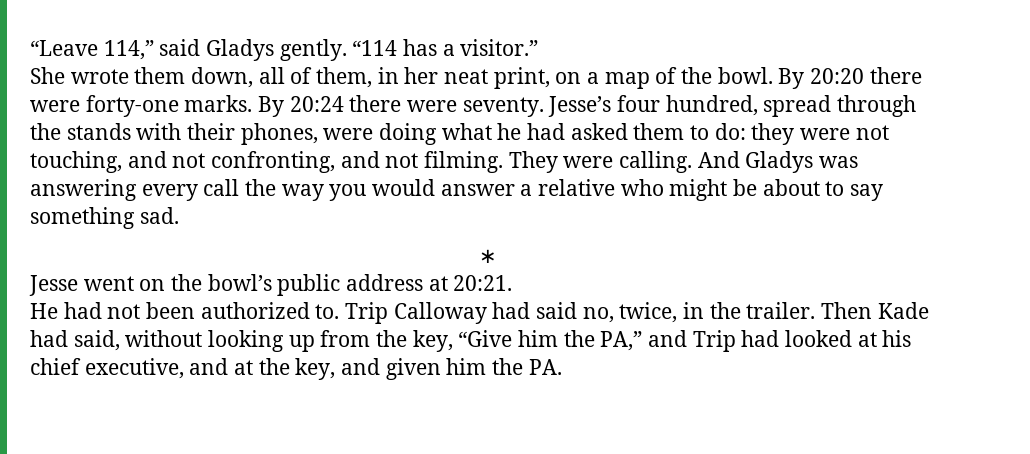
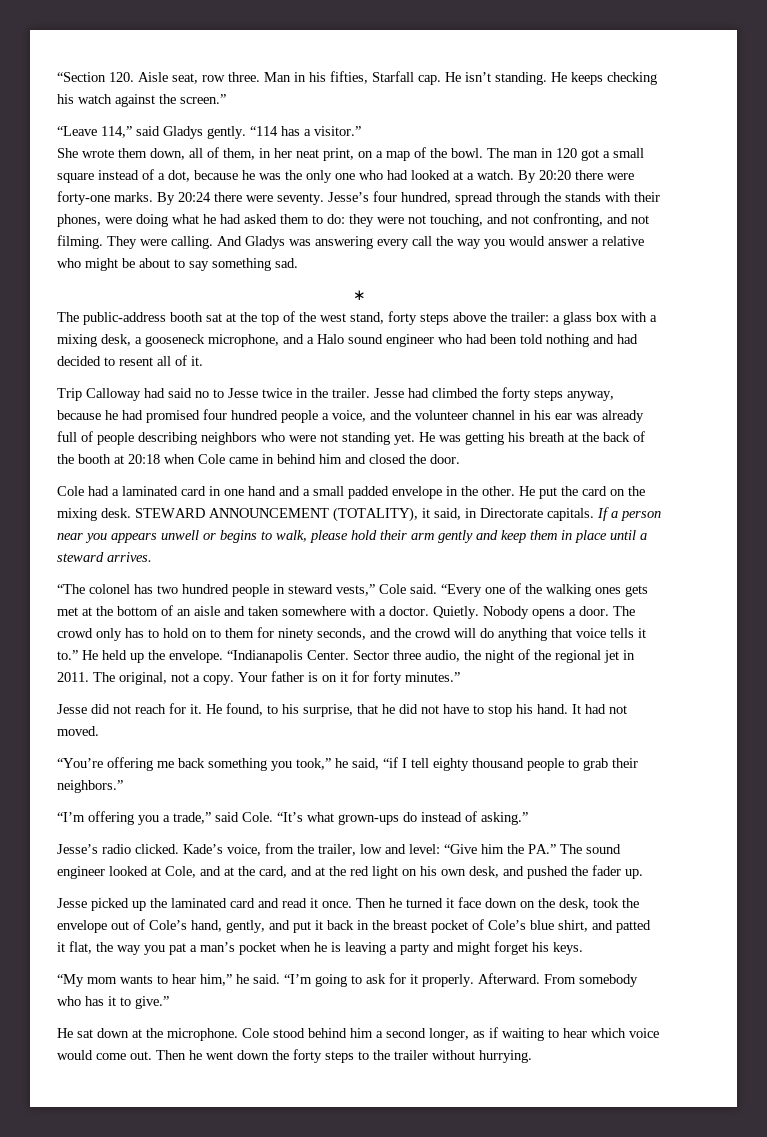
(30, 48) none -> [57,71,657,85] [57,94,226,107] “Section 120. Aisle seat, row three. Man in his fifties, Starfall cap. He isn’t standing. He keeps checking his watch against the screen.” //
(773, 75) none -> [487,148,644,161] [57,169,514,183] The man in 120 got a small square instead of a dot, because he was the only one who had looked at a watch.
[29,274,513,296] [30,302,929,324] [30,330,912,352] [30,358,562,380] Jesse went on the bowl’s public address at 20:21. // He had not been authorized to. Trip Calloway had said no, twice, in the trailer. Then Kade had said, without looking up from the key, “Give him the PA,” and Trip had looked at his chief executive, and at the key, and given him the PA. -> [57,311,657,325] [57,334,638,347] [57,355,203,366] [57,387,614,401] [57,409,644,423] [57,431,645,445] [57,454,460,464] [57,486,645,499] [57,507,661,522] [57,530,647,543] [57,552,152,562] [57,583,648,597] [57,605,635,619] [57,627,646,641] [57,649,635,663] [57,671,460,685] [57,703,627,717] [57,726,99,736] [57,757,638,771] [57,780,123,793] [57,811,528,825] [57,843,621,856] [57,865,643,879] [57,897,639,911] [57,919,651,933] [57,941,583,955] [57,973,638,987] [57,996,169,1009] [57,1027,659,1041] [57,1049,532,1063] The public-address booth sat at the top of the west stand, forty steps above the trailer: a glass box with a mixing desk, a gooseneck microphone, and a Halo sound engineer who had been told nothing and had decided to resent all of it. // Trip Calloway had said no to Jesse twice in the trailer. Jesse had climbed the forty steps anyway, because he had promised four hundred people a voice, and the volunteer channel in his ear was already full of people describing neighbors who were not standing yet. He was getting his breath at the back of the booth at 20:18 when Cole came in behind him and closed the door. // Cole had a laminated card in one hand and a small padded envelope in the other. He put the card on the mixing desk. STEWARD ANNOUNCEMENT (TOTALITY), it said, in Directorate capitals. If a person near you appears unwell or begins to walk, please hold their arm gently and keep them in place until a steward arrives. // “The colonel has two hundred people in steward vests,” Cole said. “Every one of the walking ones gets met at the bottom of an aisle and taken somewhere with a doctor. Quietly. Nobody opens a door. The crowd only has to hold on to them for ninety seconds, and the crowd will do anything that voice tells it to.” He held up the envelope. “Indianapolis Center. Sector three audio, the night of the regional jet in 2011. The original, not a copy. Your father is on it for forty minutes.” // Jesse did not reach for it. He found, to his surprise, that he did not have to stop his hand. It had not moved. // “You’re offering me back something you took,” he said, “if I tell eighty thousand people to grab their neighbors.” // “I’m offering you a trade,” said Cole. “It’s what grown-ups do instead of asking.” // Jesse’s radio clicked. Kade’s voice, from the trailer, low and level: “Give him the PA.” The sound engineer looked at Cole, and at the card, and at the red light on his own desk, and pushed the fader up. // Jesse picked up the laminated card and read it once. Then he turned it face down on the desk, took the envelope out of Cole’s hand, gently, and put it back in the breast pocket of Cole’s blue shirt, and patted it flat, the way you pat a man’s pocket when he is leaving a party and might forget his keys. // “My mom wants to hear him,” he said. “I’m going to ask for it properly. Afterward. From somebody who has it to give.” // He sat down at the microphone. Cole stood behind him a second longer, as if waiting to hear which voice would come out. Then he went down the forty steps to the trailer without hurrying.

